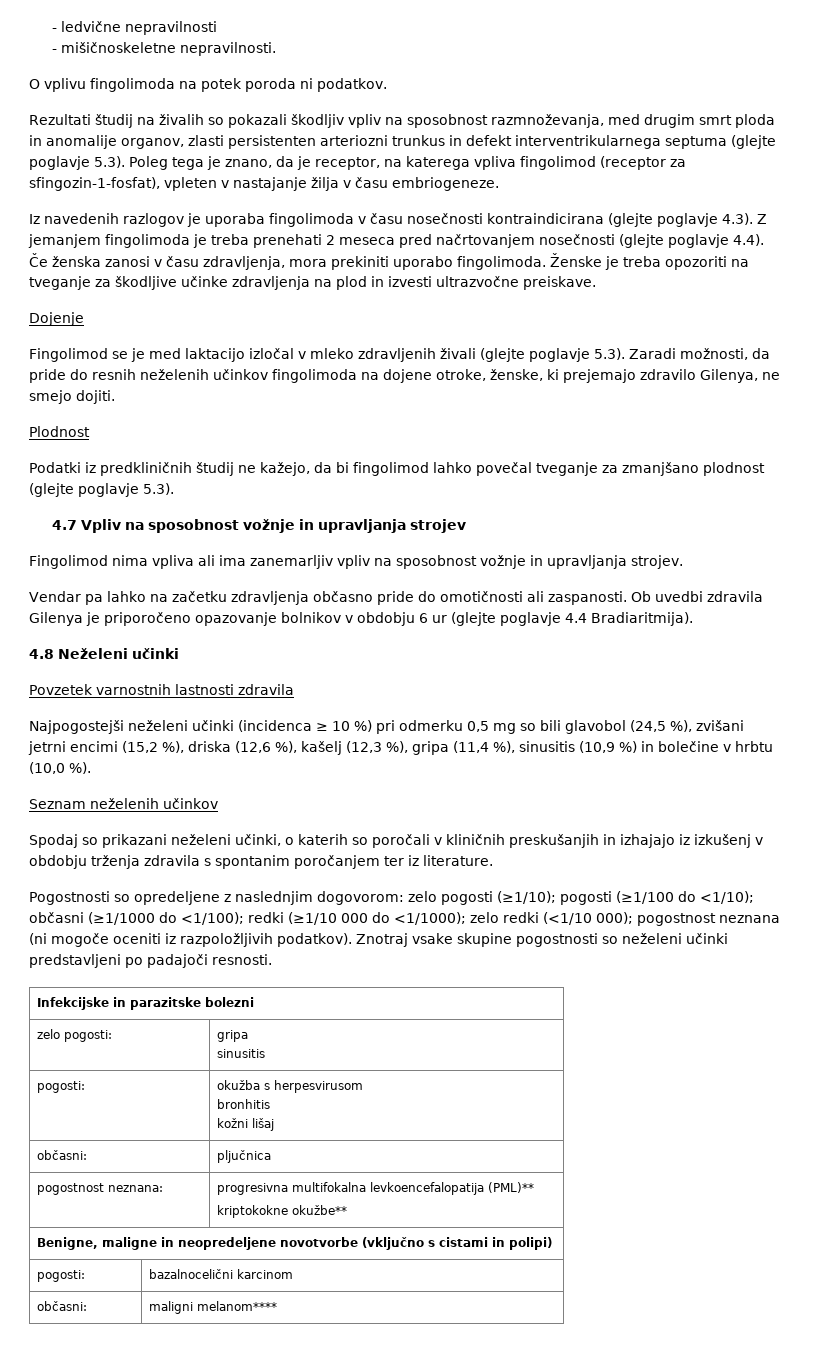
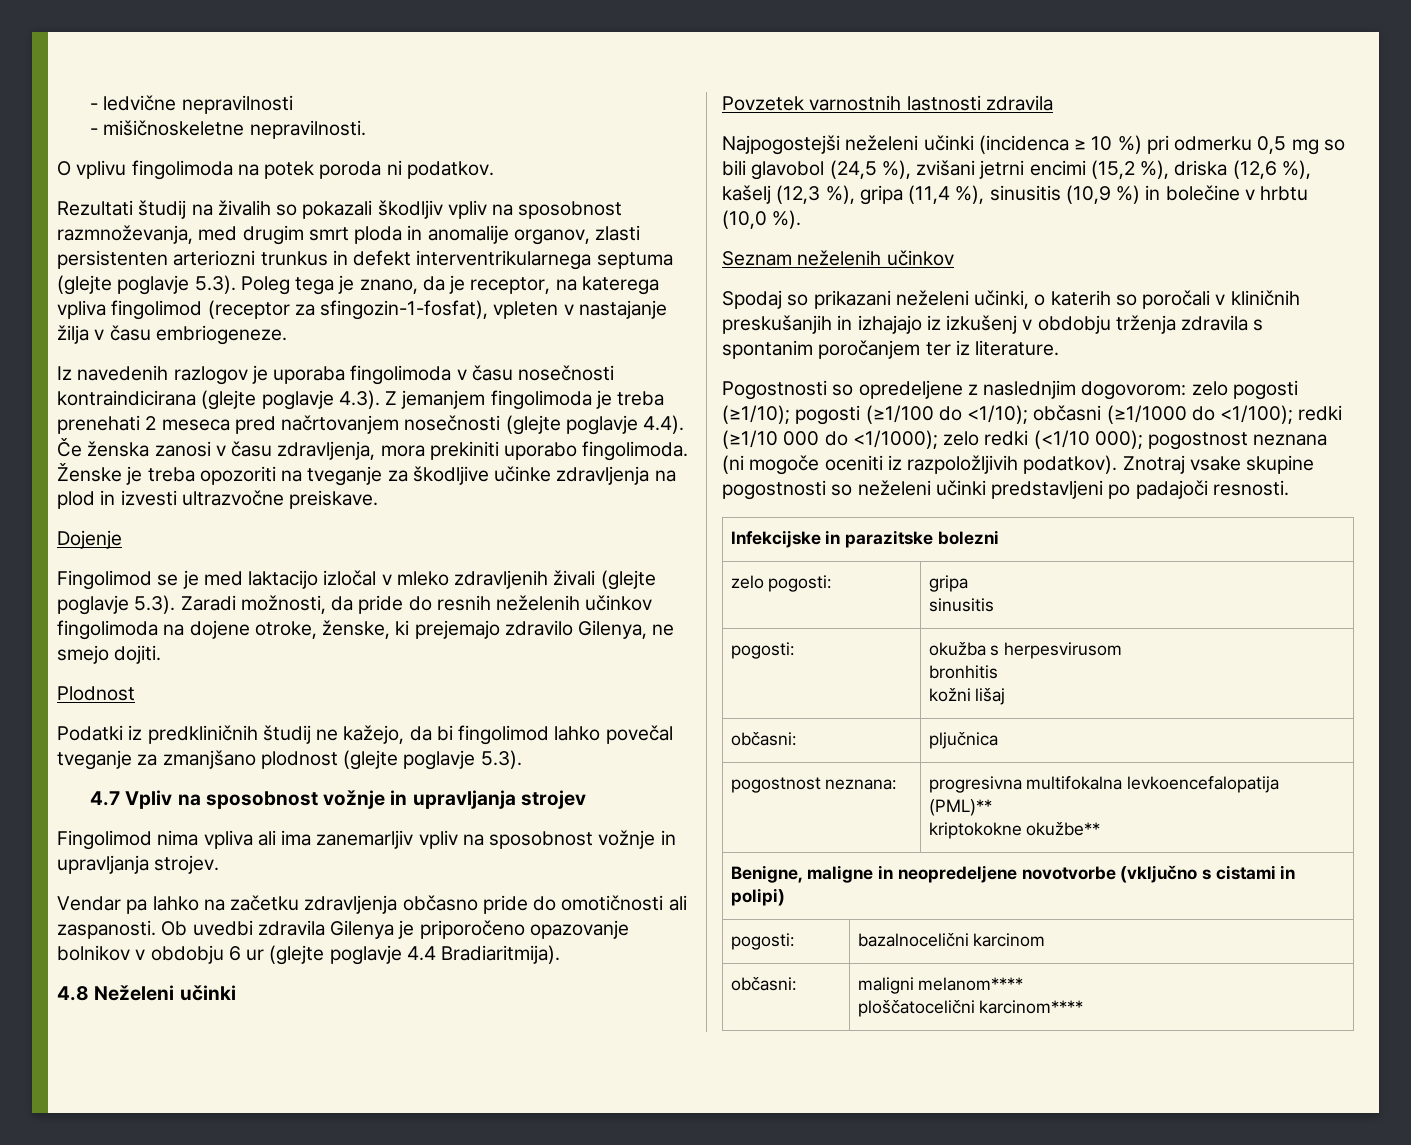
(278, 1306) none -> [857,1000,1084,1017] // ploščatocelični karcinom****

